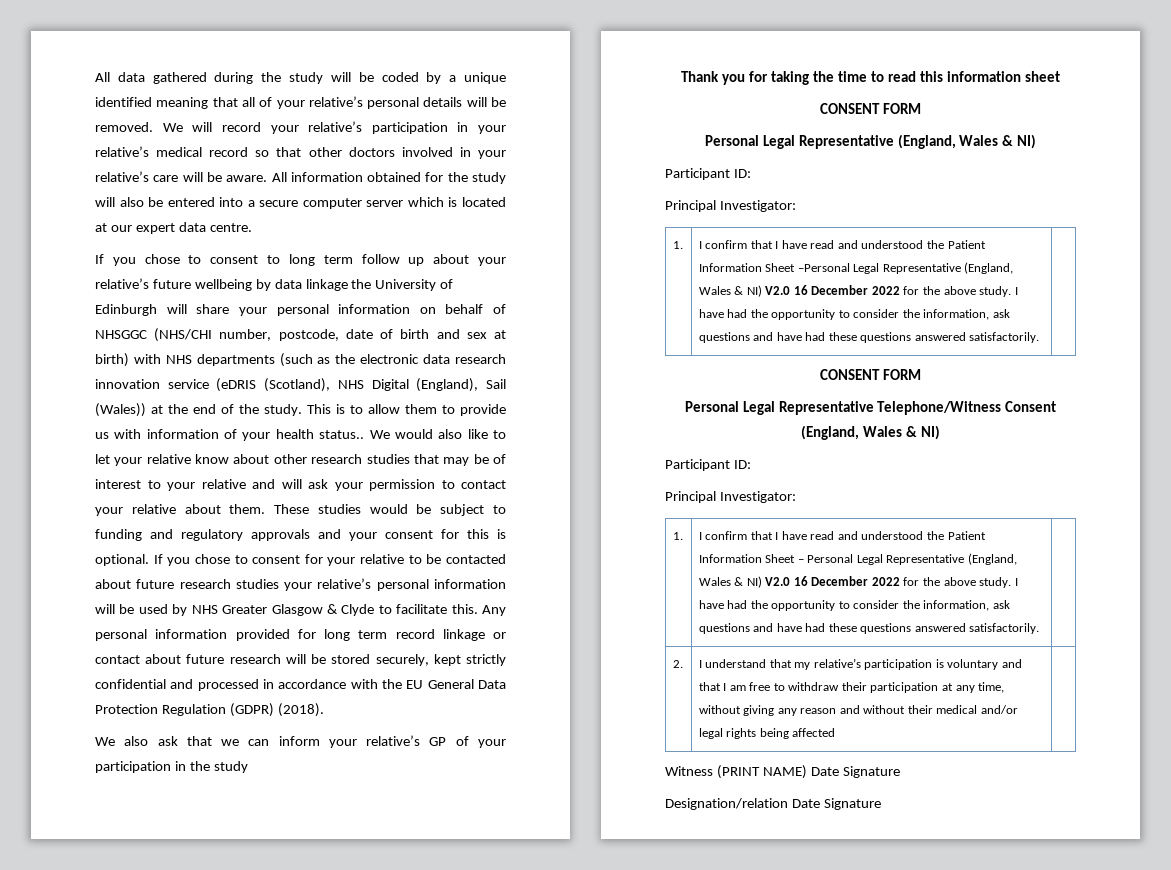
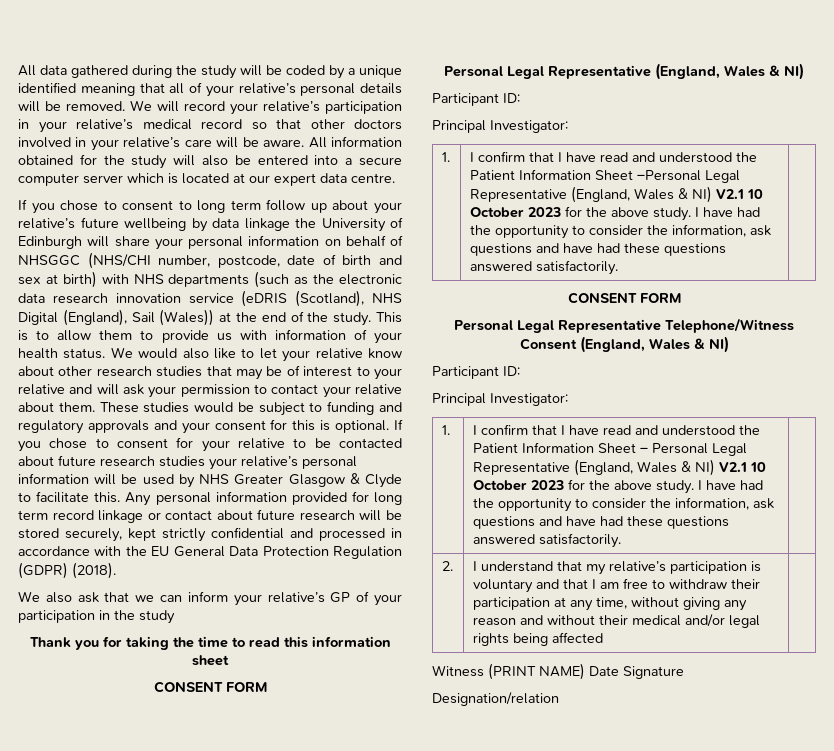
[319,430,365,439] status.. -> [63,348,106,359] status.
[765,285,900,295] V2.0 16 December 2022 -> [715,189,763,199] [469,207,561,218] V2.1 10 October 2023
[765,576,900,586] V2.0 16 December 2022 -> [718,462,766,472] [472,480,564,491] V2.1 10 October 2023
[791,798,881,810] Date Signature -> (559, 699) none

